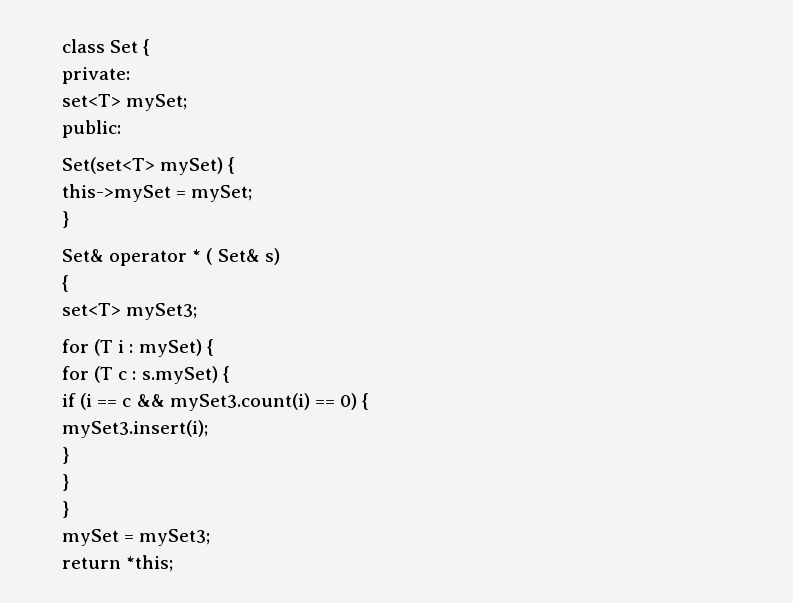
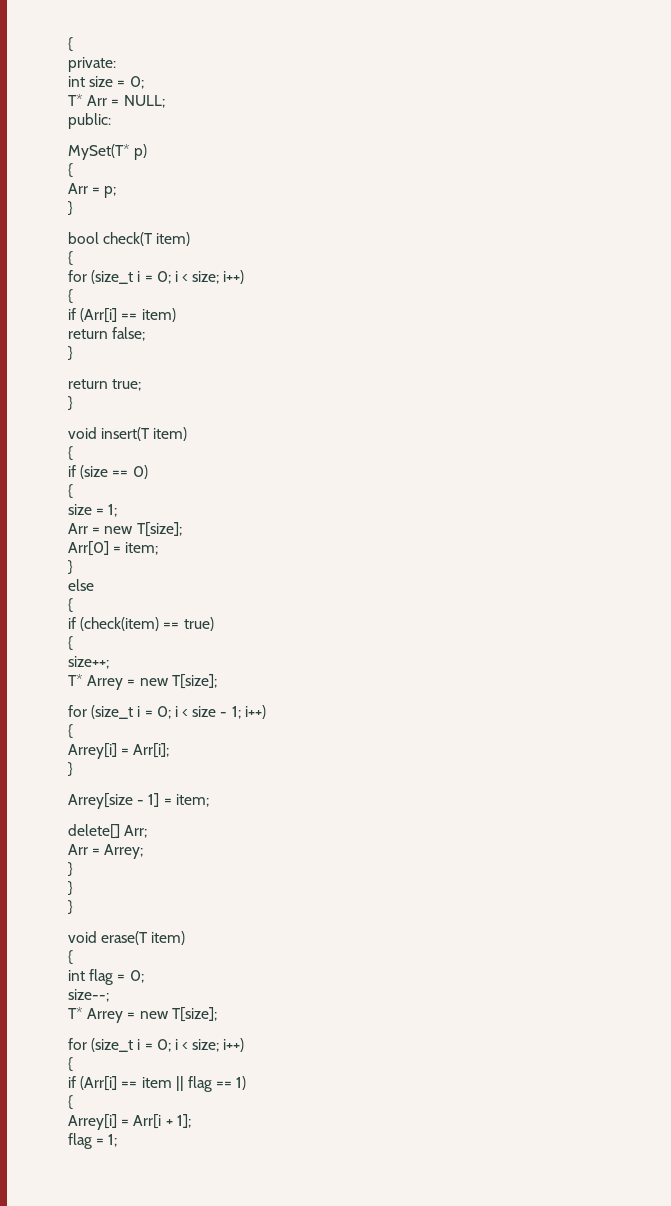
[62,39,139,53] class Set -> (68, 44) none
[62,94,188,111] set<T> mySet; -> [68,76,144,89] [68,94,165,108] int size = 0; // T* Arr = NULL;
[62,157,236,175] [62,184,253,202] [62,211,69,228] [62,248,280,266] [62,275,69,292] [62,303,198,320] [62,339,214,357] [62,366,230,384] [62,393,310,411] Set(set<T> mySet) { // this->mySet = mySet; // } // Set& operator * ( Set& s) // { // set<T> mySet3; // for (T i : mySet) { // for (T c : s.mySet) { // if (i == c && mySet3.count(i) -> [68,144,148,160] [68,163,73,178] [68,183,117,198] [68,201,73,216] [68,232,191,246] [68,251,73,266] [68,270,245,284] [68,289,73,304] [68,308,176,323] [68,327,146,341] [68,346,73,361] [68,379,142,391] [68,396,73,411] [68,427,188,441] [68,446,73,461] [68,465,109,479] MySet(T* p) // { // Arr = p; // } // bool check(T item) // { // for (size_t i = 0; i < size; i++) // { // if (Arr[i] == item) // return false; // } // return true; // } // void insert(T item) // { // if (size
[362,393,370,410] [62,420,208,438] [62,447,69,464] [62,474,69,491] [62,501,69,518] [62,529,211,546] [62,555,174,572] { // mySet3.insert(i); // } // } // } // mySet = mySet3; // return *this; -> [68,484,73,499] [68,504,118,517] [68,522,182,537] [68,541,159,556] [68,560,73,575] [68,579,94,591] [68,598,73,613] [68,617,214,631] [68,636,73,651] [68,656,109,669] [68,674,217,690] [68,705,266,719] [68,724,73,739] [68,743,170,759] [68,762,73,777] [68,793,209,809] [68,824,148,839] [68,844,144,859] [68,862,73,877] [68,881,73,896] [68,900,73,915] [68,931,186,945] [68,950,73,965] [68,969,144,985] [68,989,109,1002] [68,1007,217,1023] [68,1038,245,1052] [68,1057,73,1072] [68,1076,247,1092] [68,1095,73,1110] [68,1114,191,1130] [68,1133,118,1149] // { // size = 1; // Arr = new T[size]; // Arr[0] = item; // } // else // { // if (check(item) == true) // { // size++; // T* Arrey = new T[size]; // for (size_t i = 0; i < size - 1; i++) // { // Arrey[i] = Arr[i]; // } // Arrey[size - 1] = item; // delete[] Arr; // Arr = Arrey; // } // } // } // void erase(T item) // { // int flag = 0; // size--; // T* Arrey = new T[size]; // for (size_t i = 0; i < size; i++) // { // if (Arr[i] == item || flag == 1) // { // Arrey[i] = Arr[i + 1]; // flag = 1;

